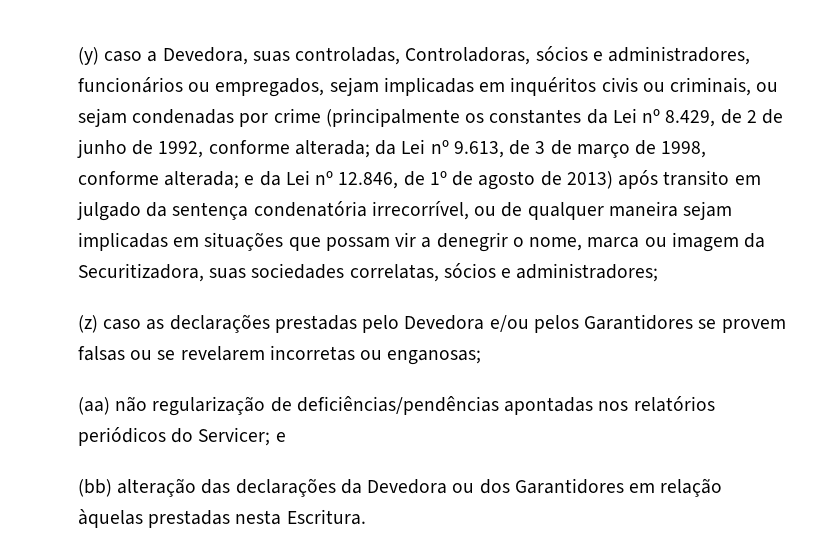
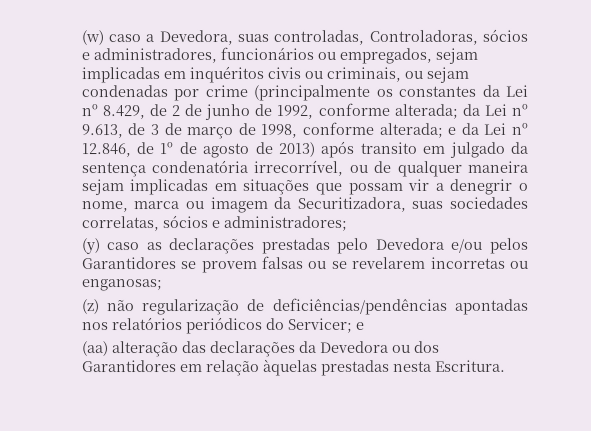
[77,47,99,65] (y) -> [80,30,104,46] (w)
[77,315,98,333] (z) -> [81,238,101,255] (y)
[77,397,110,415] (aa) -> [81,299,100,315] (z)
[77,479,112,497] (bb) -> [81,341,109,357] (aa)

